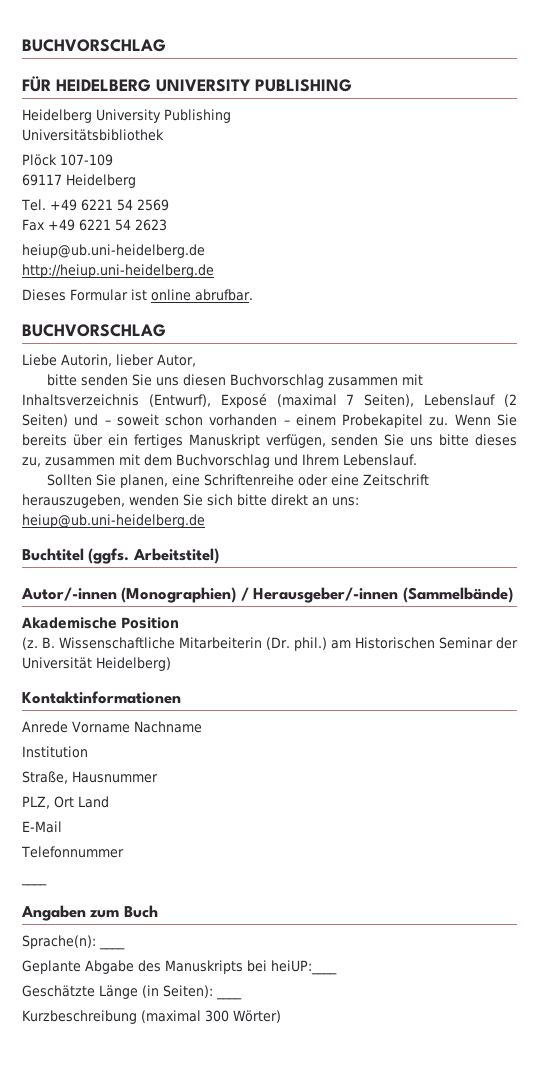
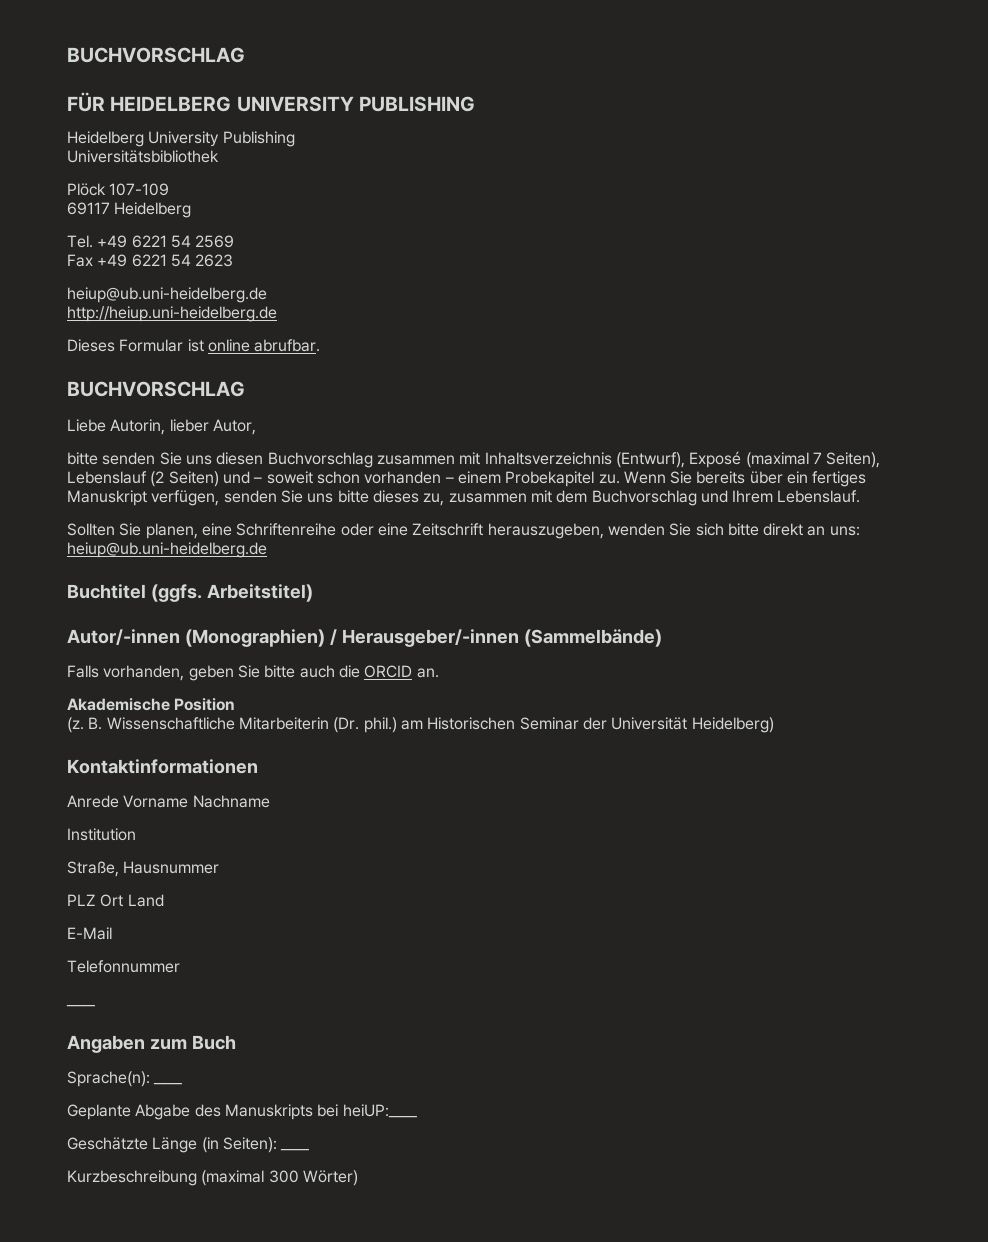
(513, 595) none -> [67,665,439,681] // Falls vorhanden, geben Sie bitte auch die ORCID an.
[22,796,50,809] PLZ, -> [67,894,96,906] PLZ

